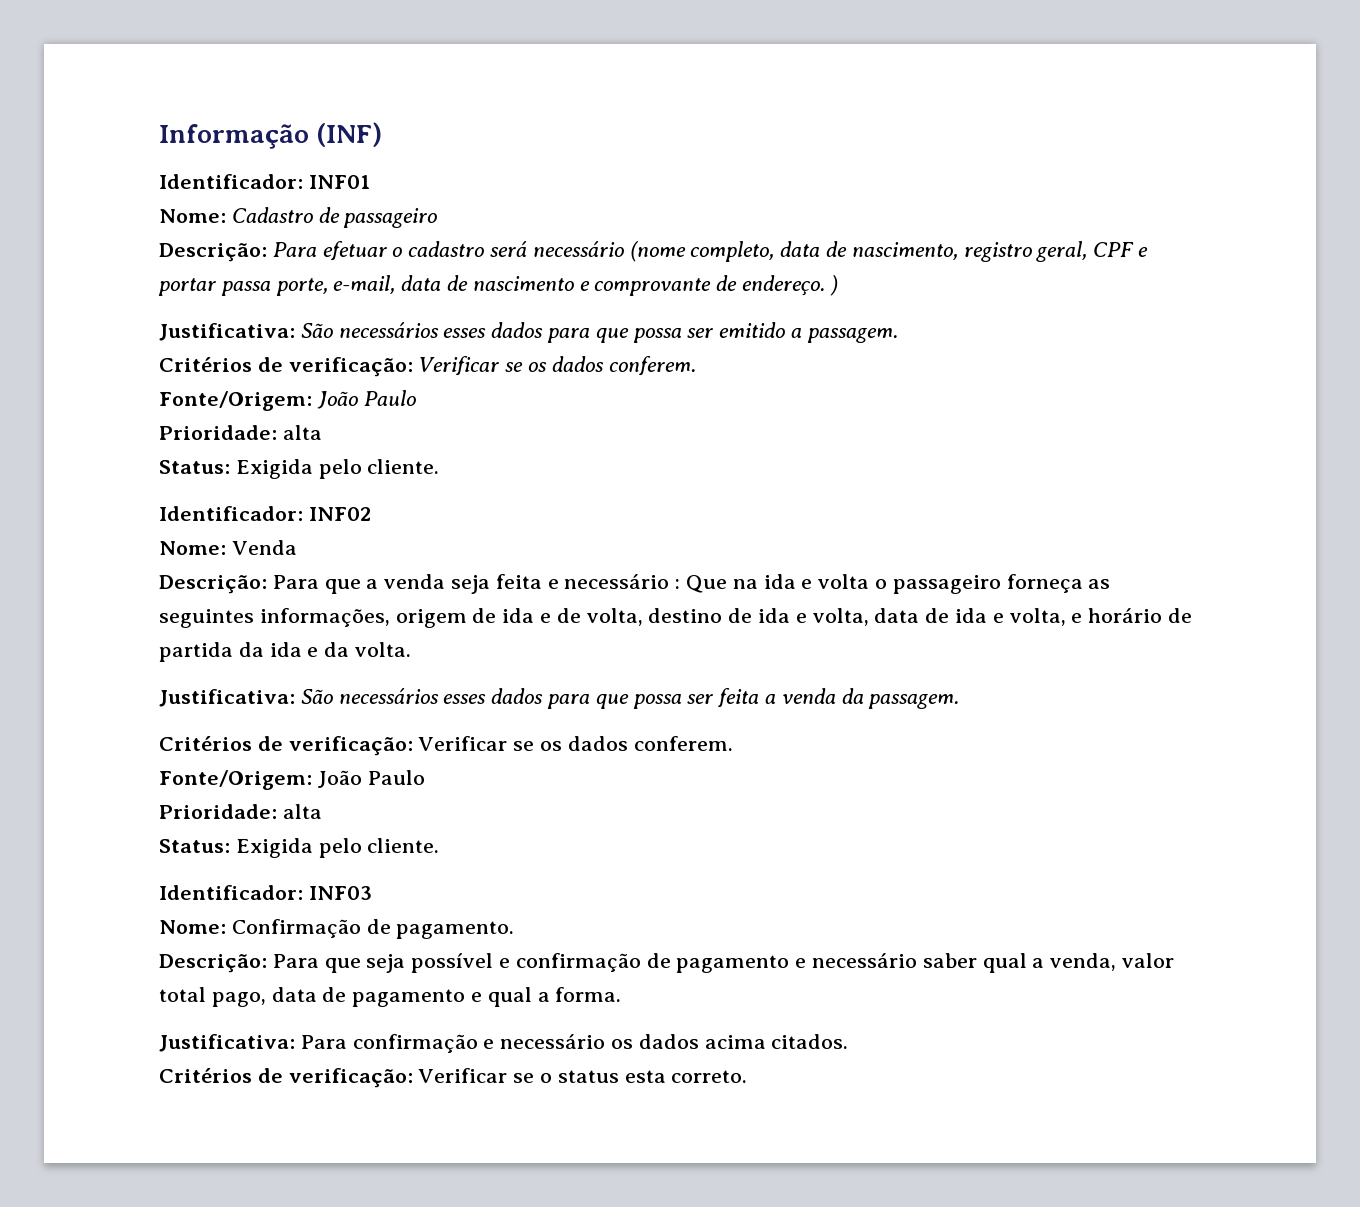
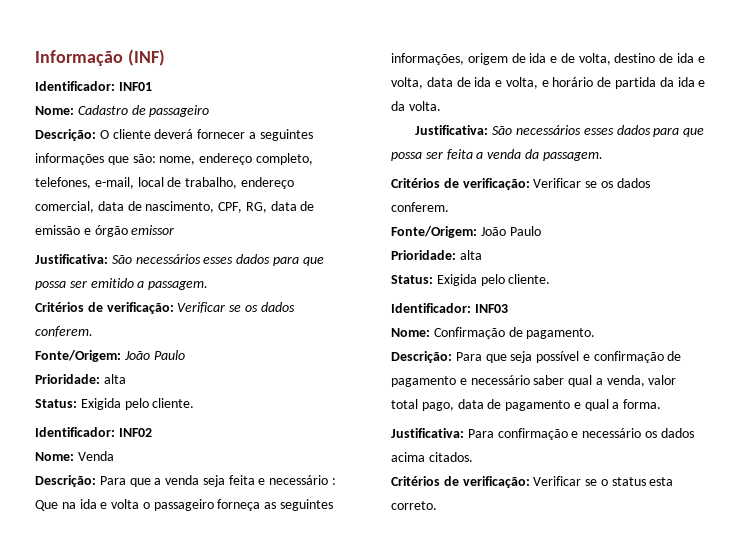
[272,241,1149,262] [158,275,838,296] Para efetuar o cadastro será necessário (nome completo, data de nascimento, registro geral, CPF e portar passa porte, e-mail, data de nascimento e comprovante de endereço. ) -> [99,129,313,141] [35,153,313,165] [35,177,294,189] [35,201,315,213] [35,225,175,237] O cliente deverá fornecer a seguintes informações que são: nome, endereço completo, telefones, e-mail, local de trabalho, endereço comercial, data de nascimento, CPF, RG, data de emissão e órgão emissor

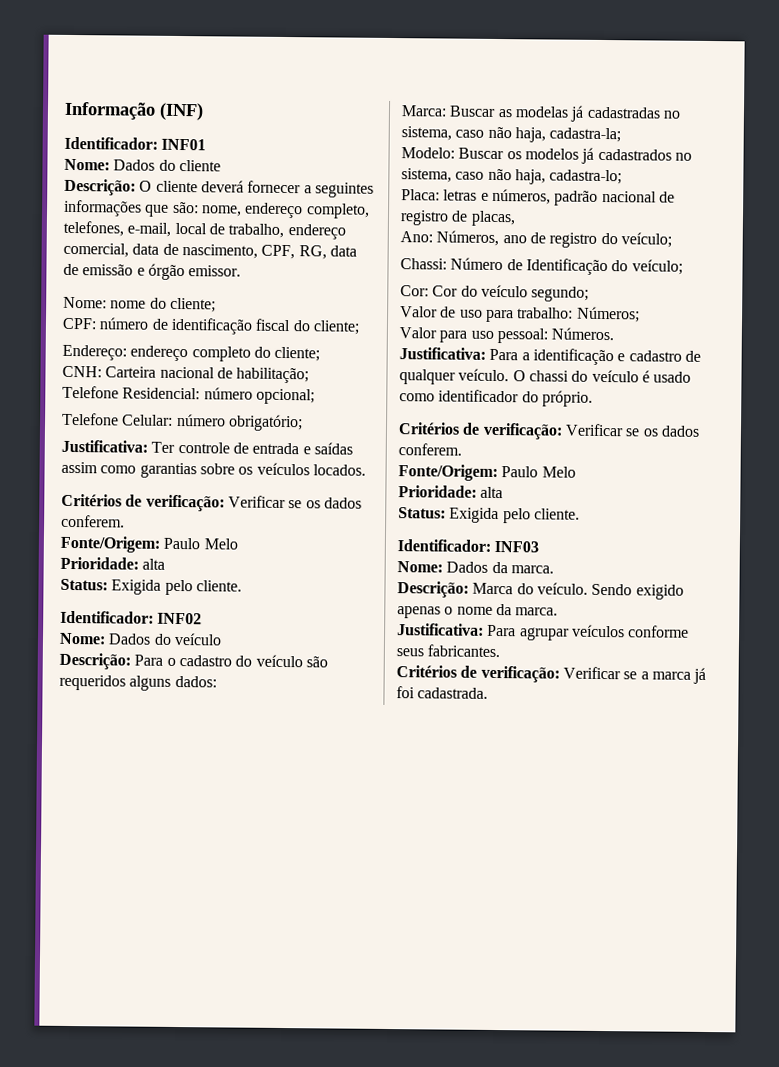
[77,105,210,117] Cadastro de passageiro -> [113,159,221,172] Dados do cliente
[131,225,175,235] [35,254,324,266] [35,278,209,290] [35,302,295,314] [35,326,93,337] [35,350,185,362] emissor // Justificativa: São necessários esses dados para que possa ser emitido a passagem. // Critérios de verificação: Verificar se os dados conferem. // Fonte/Origem: João Paulo -> [188,265,242,277] [63,296,216,313] [62,317,360,335] [62,344,321,362] [62,365,310,384] [62,385,315,405] [62,412,303,432] [61,439,353,455] [61,461,366,479] [61,493,362,512] [61,514,125,528] [60,535,238,553] emissor. // Nome: nome do cliente; // CPF: número de identificação fiscal do cliente; // Endereço: endereço completo do cliente; // CNH: Carteira nacional de habilitação; // Telefone Residencial: número opcional; // Telefone Celular: número obrigatório; // Justificativa: Ter controle de entrada e saídas assim como garantias sobre os veículos locados. // Critérios de verificação: Verificar se os dados conferem. // Fonte/Origem: Paulo Melo
[77,451,114,461] [35,475,337,487] [35,499,334,511] [391,53,705,65] [391,77,706,89] [391,101,441,111] [415,125,705,137] [391,149,603,161] [391,178,650,190] [391,202,449,212] [391,226,541,238] Venda // Descrição: Para que a venda seja feita e necessário : Que na ida e volta o passageiro forneça as seguintes informações, origem de ida e de volta, destino de ida e volta, data de ida e volta, e horário de partida da ida e da volta. // Justificativa: São necessários esses dados para que possa ser feita a venda da passagem. // Critérios de verificação: Verificar se os dados conferem. // Fonte/Origem: João Paulo -> [108,632,222,646] [59,652,328,670] [59,674,217,691] [401,105,680,122] [401,126,622,143] [401,147,692,164] [401,168,623,185] [401,188,675,206] [400,210,516,227] [400,230,672,248] [400,257,683,276] [400,284,590,302] [400,306,640,323] [399,327,615,344] [399,347,701,366] [399,368,692,385] [399,389,593,407] [398,422,700,440] [398,443,462,456] [398,464,576,482] Dados do veículo // Descrição: Para o cadastro do veículo são requeridos alguns dados: // Marca: Buscar as modelas já cadastradas no sistema, caso não haja, cadastra-la; // Modelo: Buscar os modelos já cadastrados no sistema, caso não haja, cadastra-lo; // Placa: letras e números, padrão nacional de registro de placas, // Ano: Números, ano de registro do veículo; // Chassi: Número de Identificação do veículo; // Cor: Cor do veículo segundo; // Valor de uso para trabalho: Números; // Valor para uso pessoal: Números. // Justificativa: Para a identificação e cadastro de qualquer veículo. O chassi do veículo é usado como identificador do próprio. // Critérios de verificação: Verificar se os dados conferem. // Fonte/Origem: Paulo Melo
[433,327,596,339] [391,351,682,363] [391,375,677,387] [391,399,662,411] [391,428,694,440] [391,452,473,462] [391,476,674,488] [391,501,437,510] Confirmação de pagamento. // Descrição: Para que seja possível e confirmação de pagamento e necessário saber qual a venda, valor total pago, data de pagamento e qual a forma. // Justificativa: Para confirmação e necessário os dados acima citados. // Critérios de verificação: Verificar se o status esta correto. -> [446,561,554,574] [397,581,684,600] [397,604,559,619] [397,623,690,641] [396,644,501,658] [396,665,707,684] [396,686,489,699] Dados da marca. // Descrição: Marca do veículo. Sendo exigido apenas o nome da marca. // Justificativa: Para agrupar veículos conforme seus fabricantes. // Critérios de verificação: Verificar se a marca já foi cadastrada.

